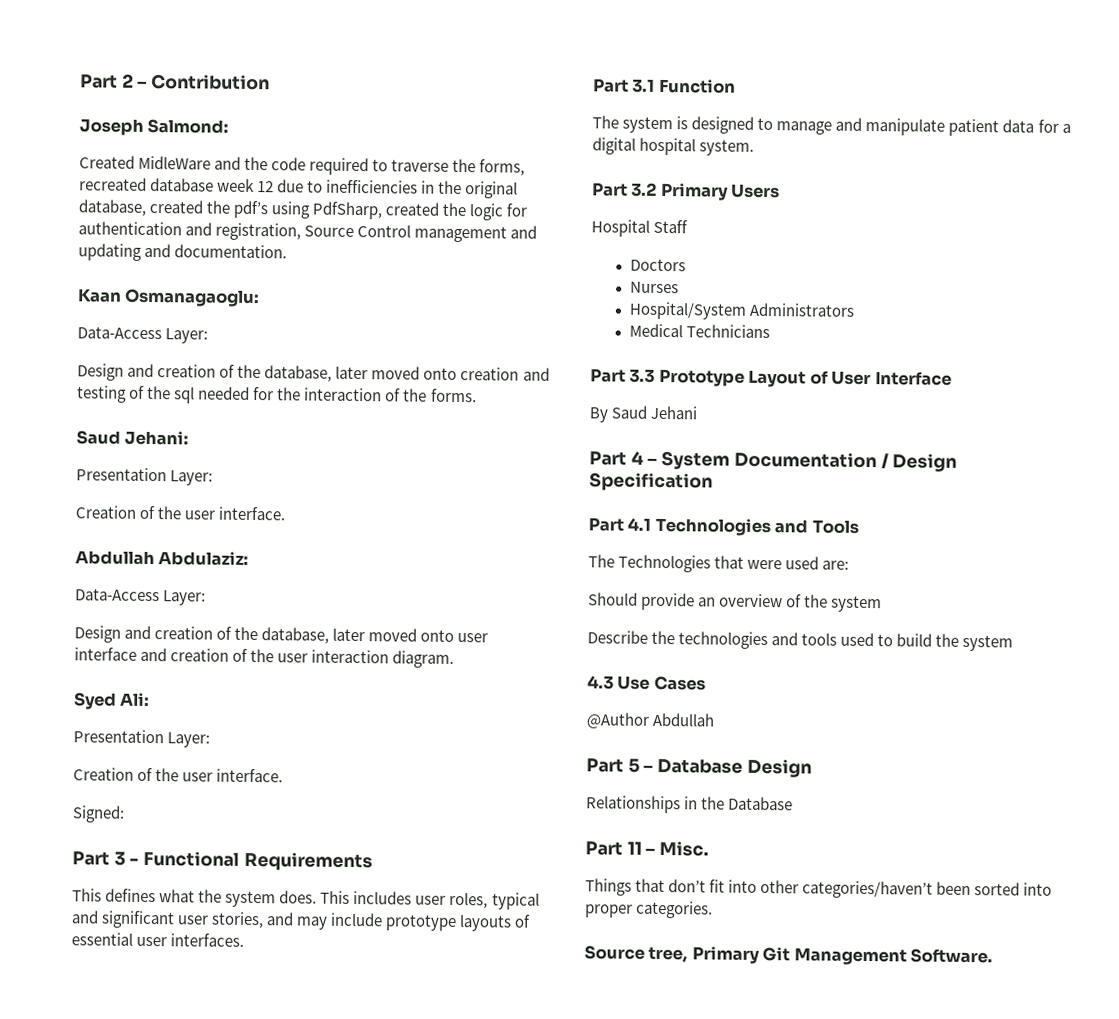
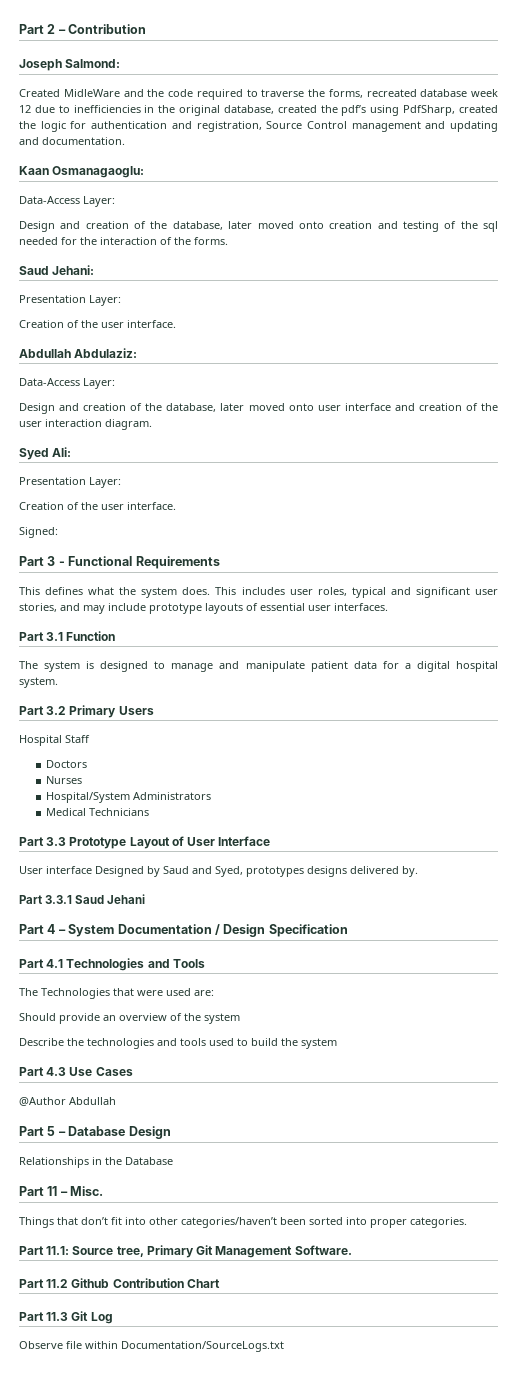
[589,407,608,423] By -> [19,866,418,877] [19,895,73,904] User interface Designed by Saud and Syed, prototypes designs delivered by. // Part 3.3.1
(1014, 643) none -> [19,1067,44,1076] Part
(714, 909) none -> [19,1246,70,1255] Part 11.1:
(994, 956) none -> [19,1278,220,1288] [19,1311,113,1324] [19,1341,284,1352] // Part 11.2 Github Contribution Chart // Part 11.3 Git Log // Observe file within Documentation/SourceLogs.txt

